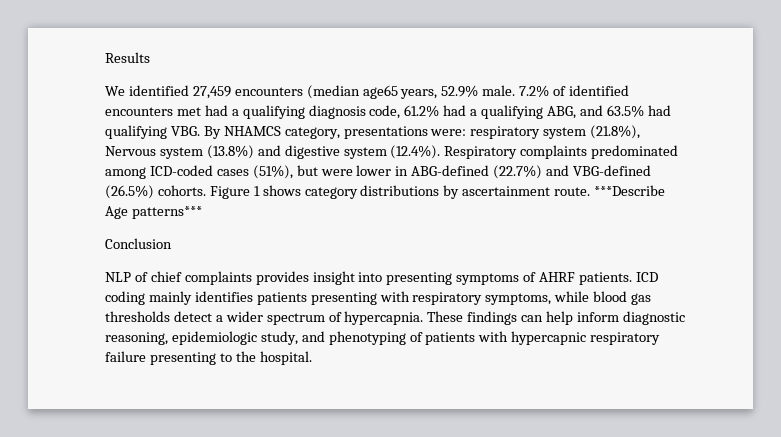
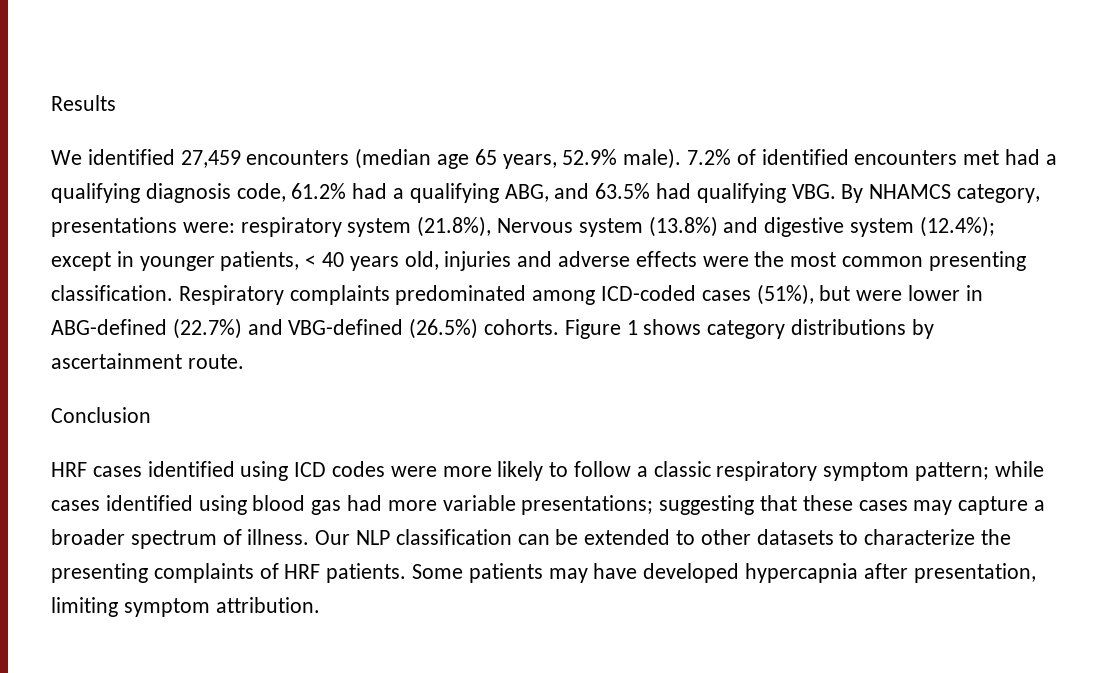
[362,85,398,99] age65 -> [437,149,497,169] age 65
[482,85,516,96] male. -> [623,148,682,169] male).
[390,145,441,159] (12.4%). -> [919,216,995,237] [51,251,1026,271] [51,285,173,301] (12.4%); except in younger patients, < 40 years old, injuries and adverse effects were the most common presenting classification.
[594,185,666,196] [105,206,202,219] [105,238,172,249] [105,271,658,285] [105,291,652,305] [105,311,685,325] [105,331,661,345] [105,351,312,365] ***Describe Age patterns*** // Conclusion // NLP of chief complaints provides insight into presenting symptoms of AHRF patients. ICD coding mainly identifies patients presenting with respiratory symptoms, while blood gas thresholds detect a wider spectrum of hypercapnia. These findings can help inform diagnostic reasoning, epidemiologic study, and phenotyping of patients with hypercapnic respiratory failure presenting to the hospital. -> [51,407,151,423] [51,461,1044,481] [51,495,1046,515] [51,529,1012,549] [51,563,1036,583] [51,597,320,617] // Conclusion // HRF cases identified using ICD codes were more likely to follow a classic respiratory symptom pattern; while cases identified using blood gas had more variable presentations; suggesting that these cases may capture a broader spectrum of illness. Our NLP classification can be extended to other datasets to characterize the presenting complaints of HRF patients. Some patients may have developed hypercapnia after presentation, limiting symptom attribution.

